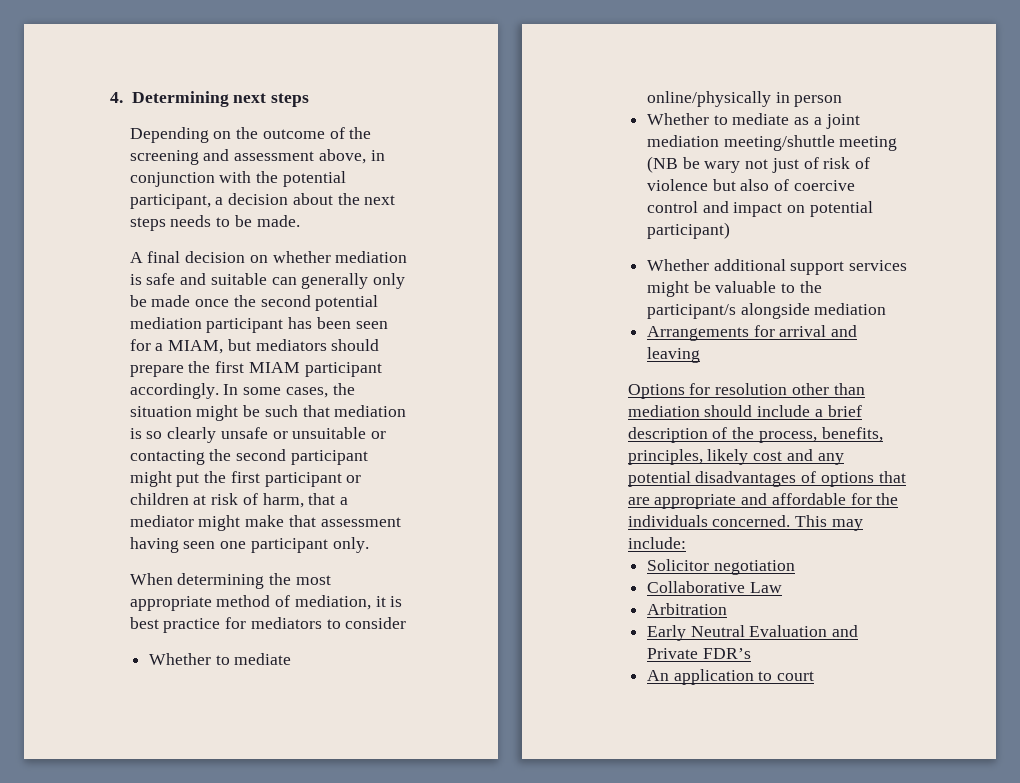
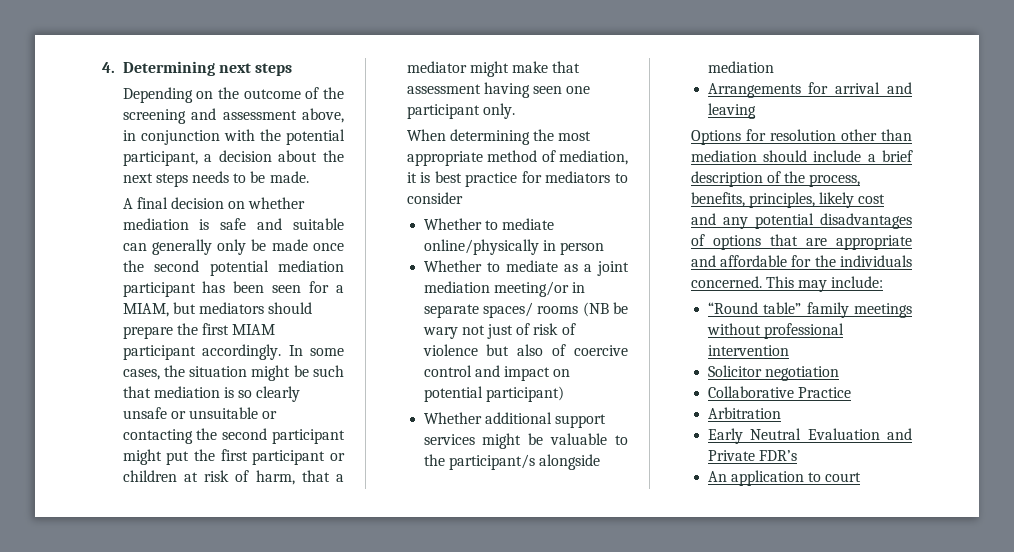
[723,135,898,151] meeting/shuttle meeting -> [493,281,586,297] [423,302,579,318] meeting/or in separate spaces/ rooms
(686, 543) none -> [707,302,912,318] [706,323,844,339] [707,345,789,356] // “Round table” family meetings without professional intervention
[749,582,782,593] Law -> [797,387,851,398] Practice

